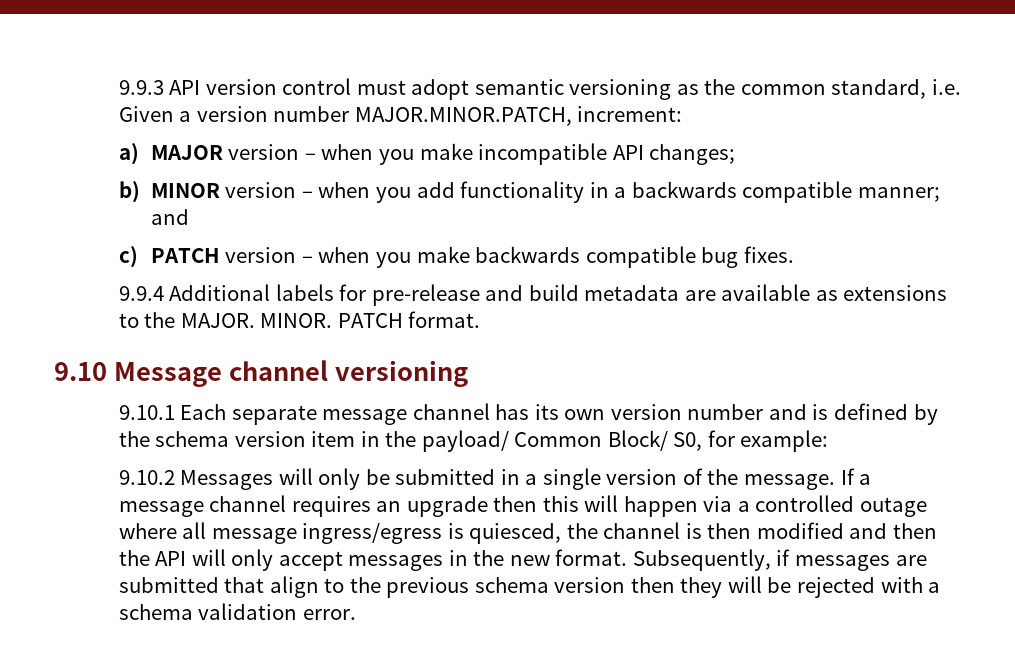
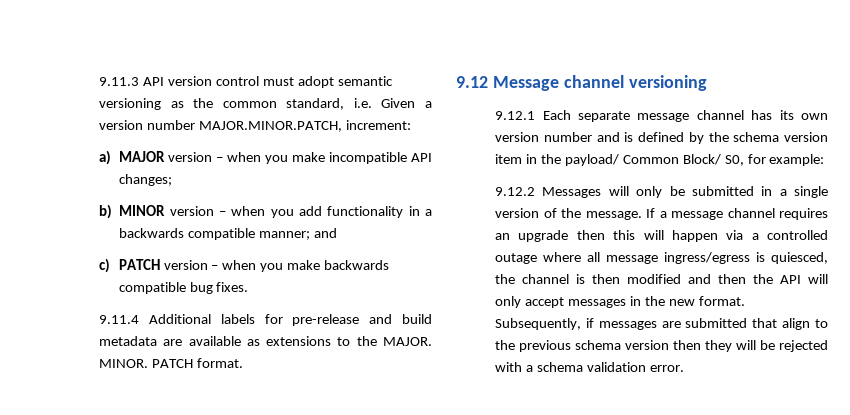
[118,80,164,95] 9.9.3 -> [99,77,140,86] 9.11.3
[118,286,164,301] 9.9.4 -> [99,315,140,324] 9.11.4
[54,362,107,381] 9.10 -> [456,76,488,88] 9.12
[118,405,175,420] 9.10.1 -> [495,111,536,120] 9.12.1
[118,470,175,485] 9.10.2 -> [495,187,536,196] 9.12.2

